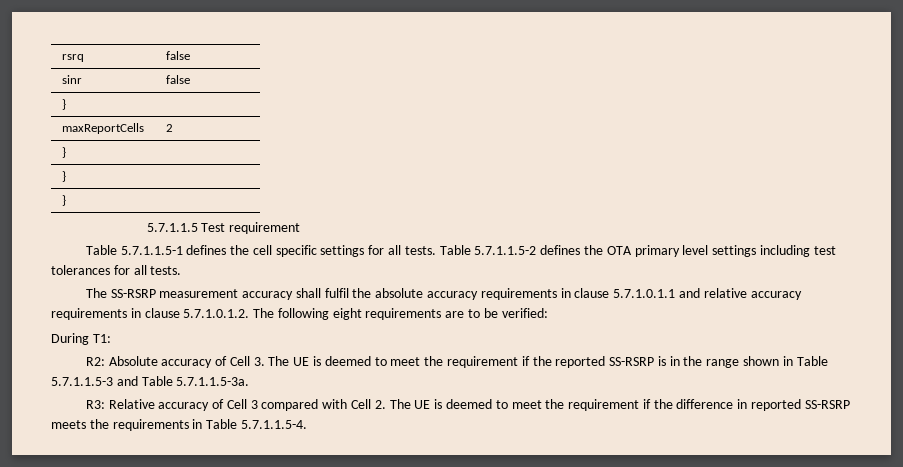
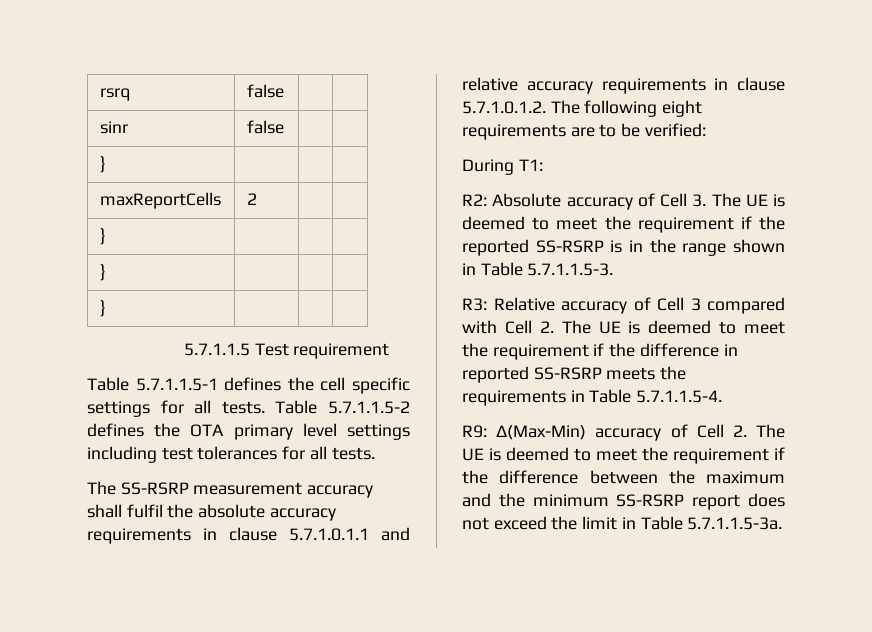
[51,376,250,386] 5.7.1.1.5-3 and Table 5.7.1.1.5-3a. -> [527,263,614,276] 5.7.1.1.5-3.
(307, 424) none -> [462,424,785,441] [462,447,785,464] [462,470,785,484] [462,493,785,510] [462,516,783,530] // R9: ∆(Max-Min) accuracy of Cell 2. The UE is deemed to meet the requirement if the difference between the maximum and the minimum SS-RSRP report does not exceed the limit in Table 5.7.1.1.5-3a.

